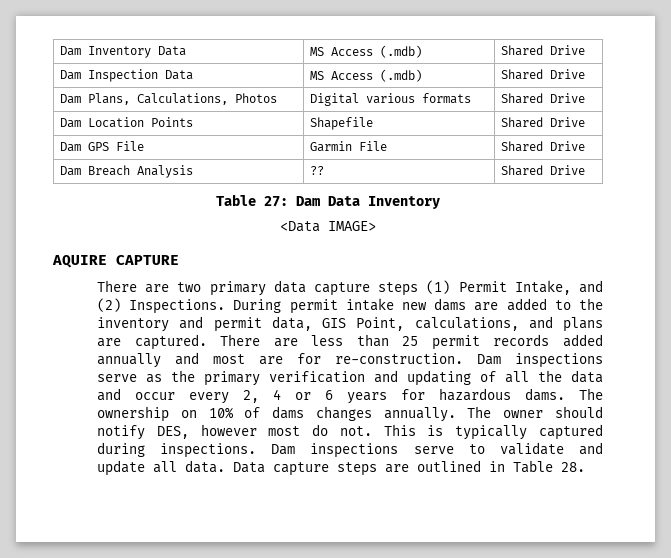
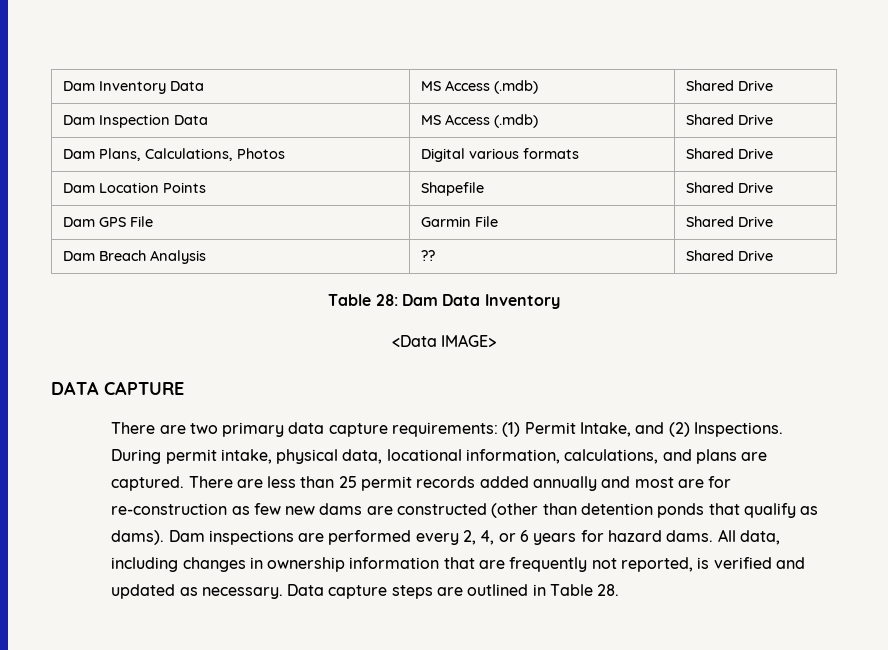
[264,196,288,207] 27: -> [375,294,398,306] 28:
[52,255,107,268] AQUIRE -> [51,381,99,395] DATA
[378,282,419,296] steps -> [392,422,499,437] requirements:
[345,298,604,311] [97,316,405,332] intake new dams are added to the inventory and permit data, GIS Point, -> [220,449,561,464] intake, physical data, locational information,
[335,353,603,368] [97,370,603,386] [97,388,176,401] re-construction. Dam inspections serve as the primary verification and updating of all the data and occur -> [111,503,819,518] [111,530,412,545] re-construction as few new dams are constructed (other than detention ponds that qualify as dams). Dam inspections are performed
[273,389,282,400] 4 -> [480,530,495,545] 4,
[439,388,603,401] [97,406,604,422] [97,424,604,440] [97,442,603,458] [97,460,226,476] hazardous dams. The ownership on 10% of dams changes annually. The owner should notify DES, however most do not. This is typically captured during inspections. Dam inspections serve to validate and update all data. -> [608,529,780,545] [111,557,806,572] [111,584,283,599] hazard dams. All data, including changes in ownership information that are frequently not reported, is verified and updated as necessary.

